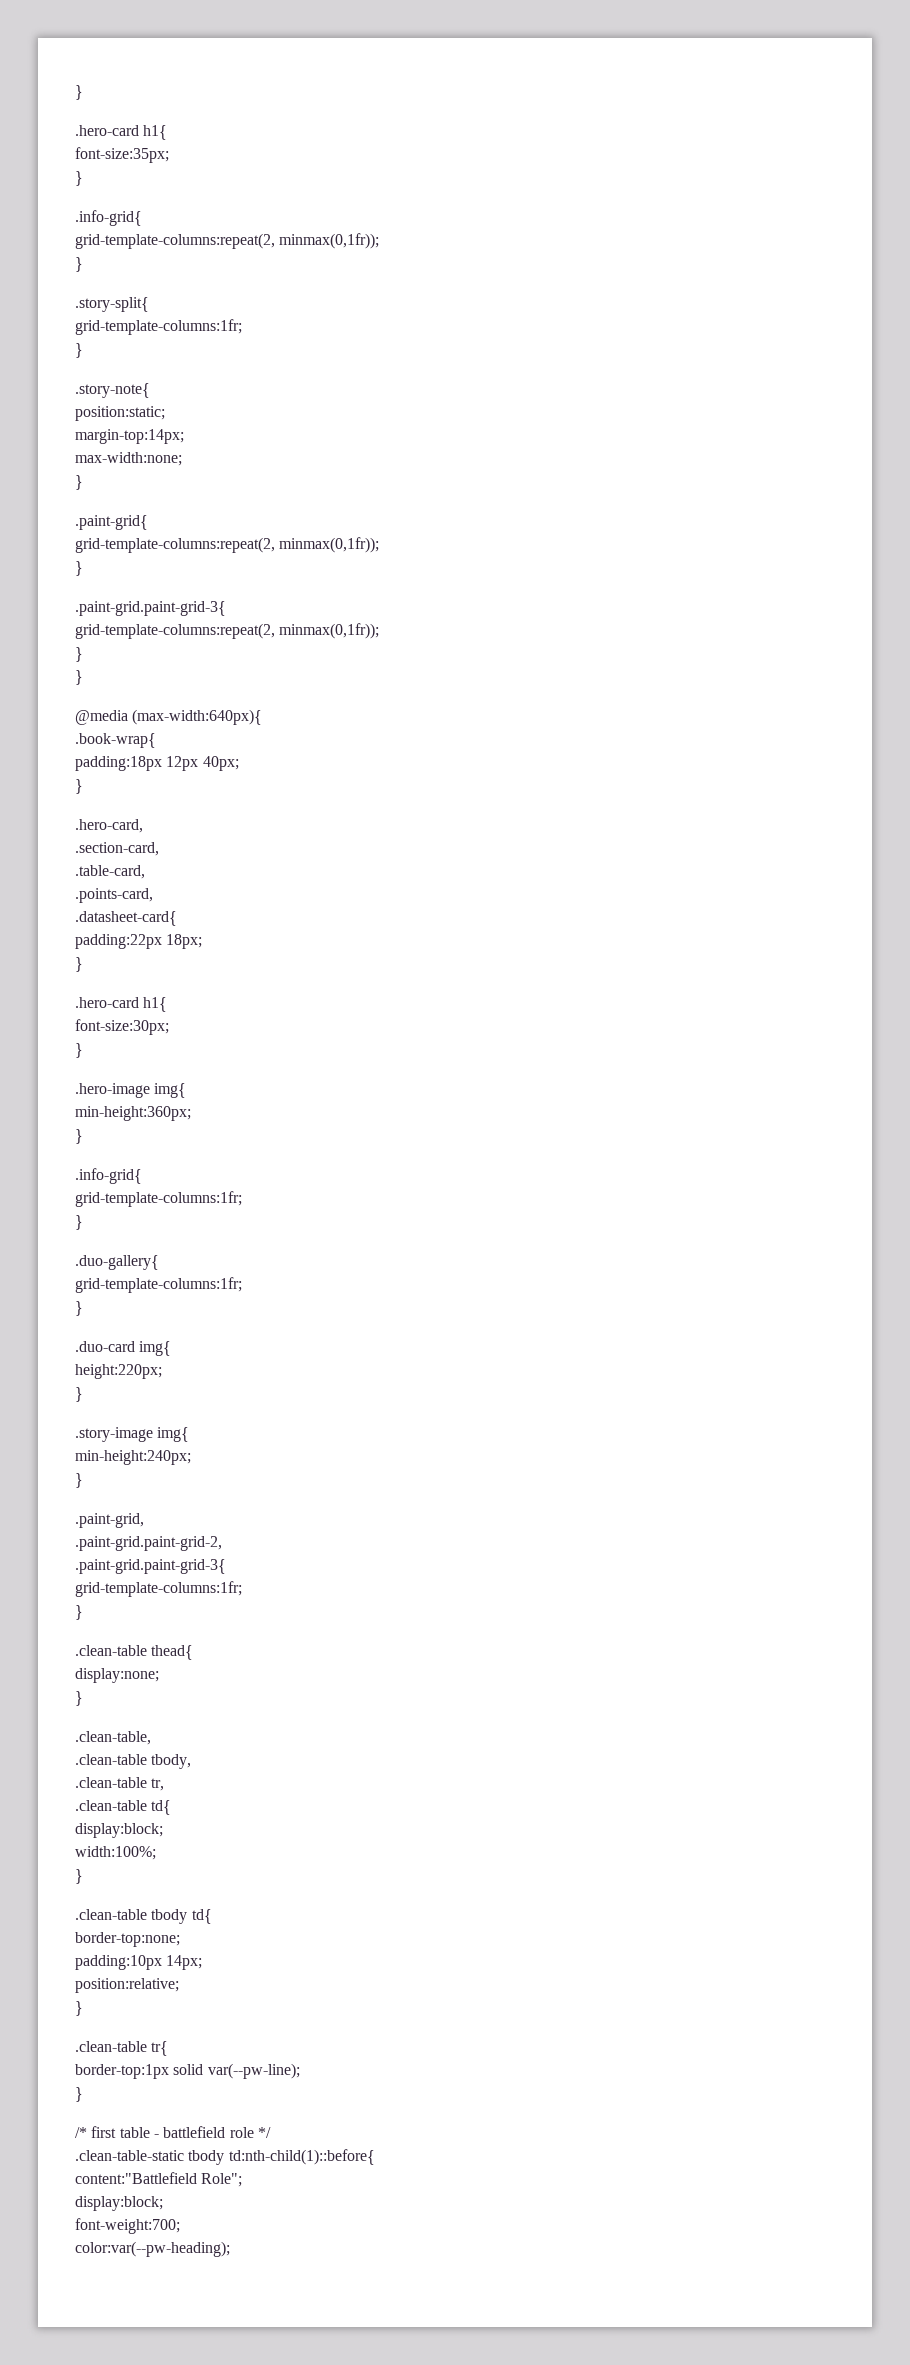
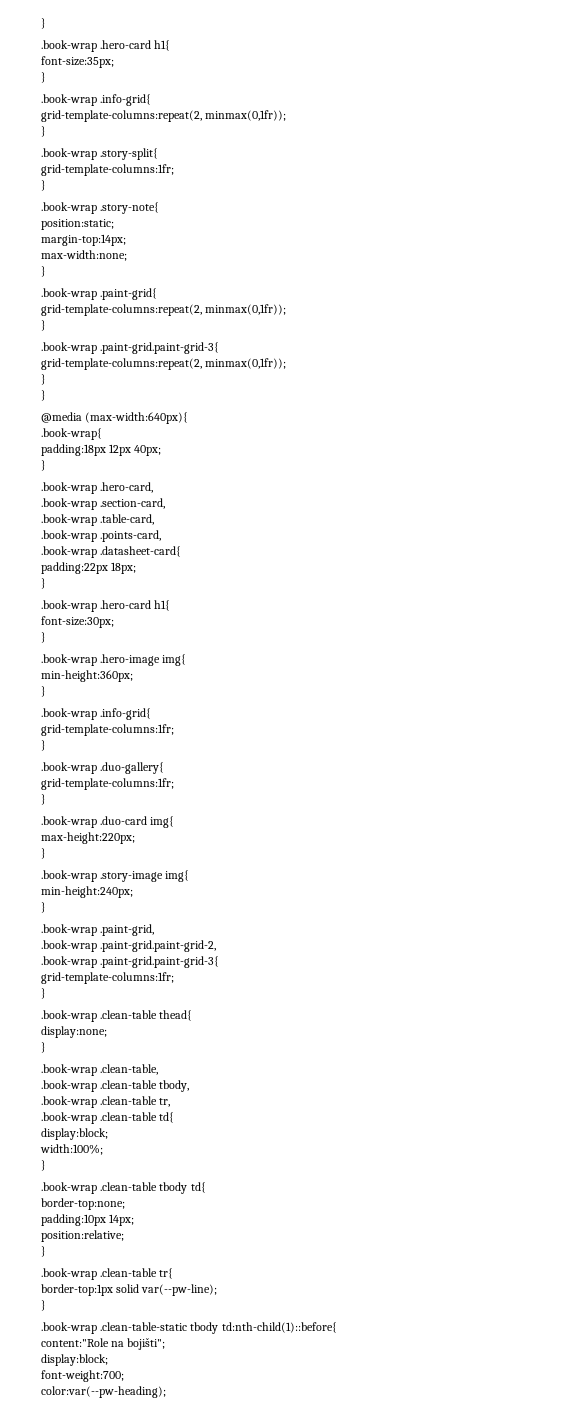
[75,85,83,100] } // -> [41,18,46,29] [41,40,97,52] } // .book-wrap
(83, 178) none -> [41,94,97,106] .book-wrap
(83, 264) none -> [41,148,97,160] .book-wrap
(83, 350) none -> [41,202,97,214] .book-wrap
(83, 482) none -> [41,288,97,300] .book-wrap
(83, 568) none -> [41,342,97,354] .book-wrap
(83, 786) none -> [41,482,97,494] .book-wrap
(143, 826) none -> [41,498,97,510] .book-wrap
(159, 849) none -> [41,514,97,526] .book-wrap
(145, 872) none -> [41,530,97,542] .book-wrap
(153, 895) none -> [41,546,97,558] .book-wrap
(83, 964) none -> [41,600,97,612] .book-wrap
(83, 1050) none -> [41,654,97,666] .book-wrap
(83, 1136) none -> [41,708,97,720] .book-wrap
(83, 1222) none -> [41,762,97,774] .book-wrap
(83, 1308) none -> [41,816,97,828] .book-wrap
[75,1364,162,1379] [75,1387,83,1402] height:220px; // } // -> [41,832,135,844] [41,848,46,859] [41,870,97,882] max-height:220px; // } // .book-wrap
(83, 1480) none -> [41,924,97,936] .book-wrap
(144, 1520) none -> [41,940,97,952] .book-wrap
(222, 1543) none -> [41,956,97,968] .book-wrap
(83, 1612) none -> [41,1010,97,1022] .book-wrap
(83, 1698) none -> [41,1064,97,1076] .book-wrap
(151, 1738) none -> [41,1080,97,1092] .book-wrap
(192, 1761) none -> [41,1096,97,1108] .book-wrap
(165, 1784) none -> [41,1112,97,1124] .book-wrap
(83, 1876) none -> [41,1182,97,1194] .book-wrap
(83, 2008) none -> [41,1268,97,1280] .book-wrap
[75,2126,271,2138] /* first table - battlefield role */ // -> [41,1322,97,1334] .book-wrap
[75,2172,243,2187] content:"Battlefield Role"; -> [41,1338,166,1350] content:"Role na bojišti";

